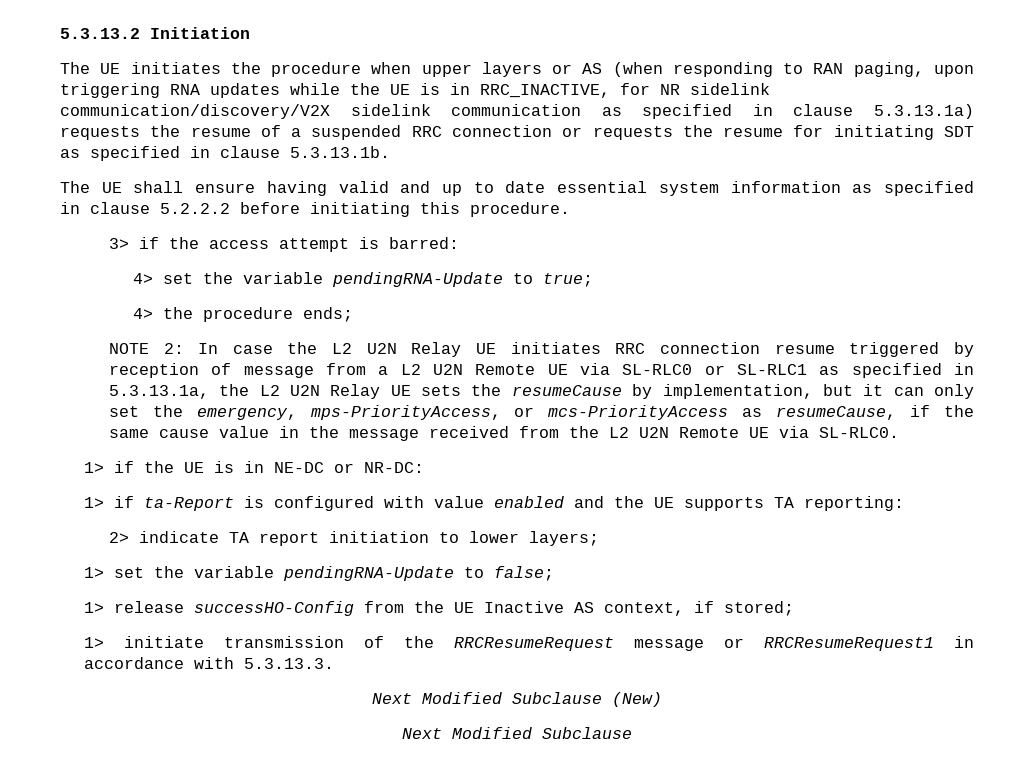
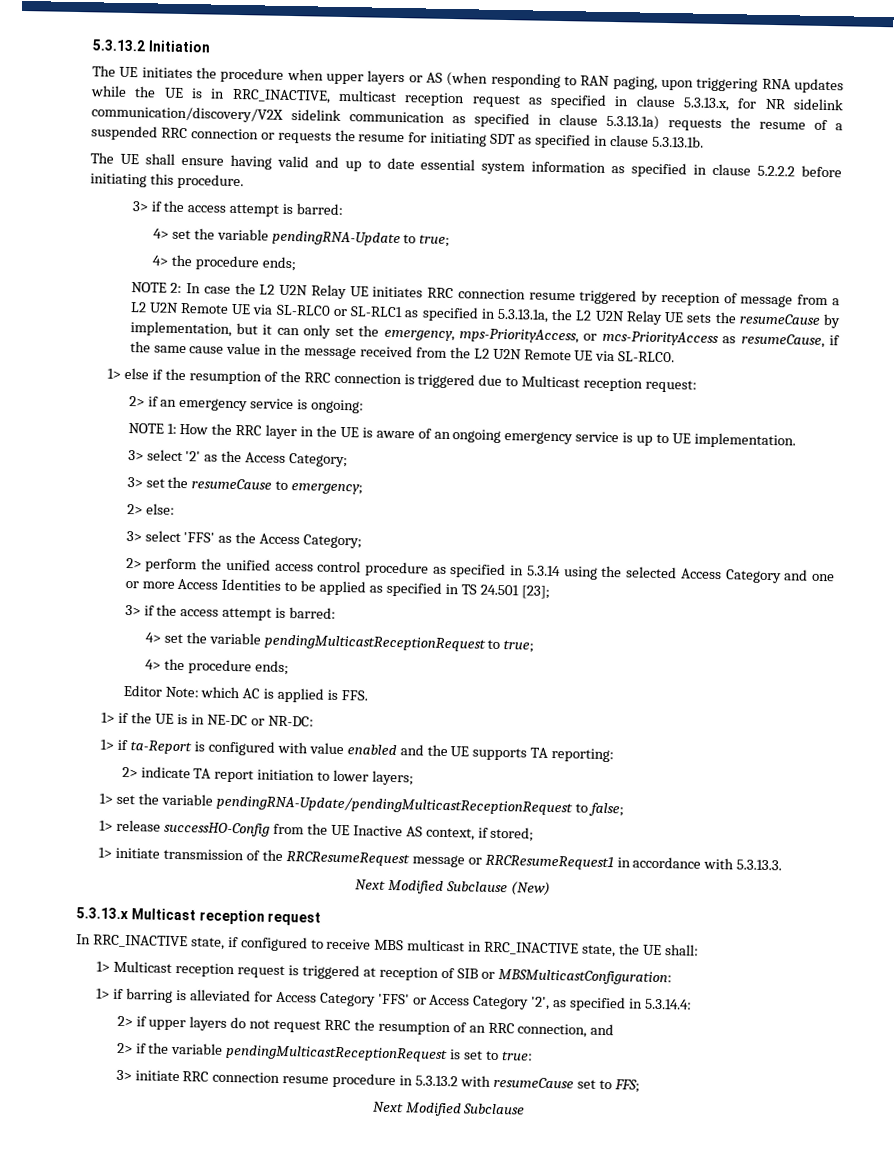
(610, 91) none -> [337,89,731,112] multicast reception request as specified in clause 5.3.13.x,
(899, 432) none -> [107,367,698,393] [128,396,365,414] [127,423,796,449] [127,449,349,468] [126,476,364,495] [126,503,175,515] [125,530,363,549] [125,557,836,584] [124,578,550,599] [124,604,337,621] [144,632,535,653] [144,658,289,676] [122,684,369,703] // 1> else if the resumption of the RRC connection is triggered due to Multicast reception request: // 2> if an emergency service is ongoing: // NOTE 1: How the RRC layer in the UE is aware of an ongoing emergency service is up to UE implementation. // 3> select '2' as the Access Category; // 3> set the resumeCause to emergency; // 2> else: // 3> select 'FFS' as the Access Category; // 2> perform the unified access control procedure as specified in 5.3.14 using the selected Access Category and one or more Access Identities to be applied as specified in TS 24.501 [23]; // 3> if the access attempt is barred: // 4> set the variable pendingMulticastReceptionRequest to true; // 4> the procedure ends; // Editor Note: which AC is applied is FFS.
[283,566,455,581] pendingRNA-Update -> [215,794,573,816] pendingRNA-Update/pendingMulticastReceptionRequest
(662, 699) none -> [76,907,322,926] [76,934,699,958] [96,960,673,986] [96,988,692,1012] [116,1015,615,1038] [116,1042,533,1063] [115,1069,640,1093] // 5.3.13.x Multicast reception request // In RRC_INACTIVE state, if configured to receive MBS multicast in RRC_INACTIVE state, the UE shall: // 1> Multicast reception request is triggered at reception of SIB or MBSMulticastConfiguration: // 1> if barring is alleviated for Access Category 'FFS' or Access Category '2', as specified in 5.3.14.4: // 2> if upper layers do not request RRC the resumption of an RRC connection, and // 2> if the variable pendingMulticastReceptionRequest is set to true: // 3> initiate RRC connection resume procedure in 5.3.13.2 with resumeCause set to FFS;

